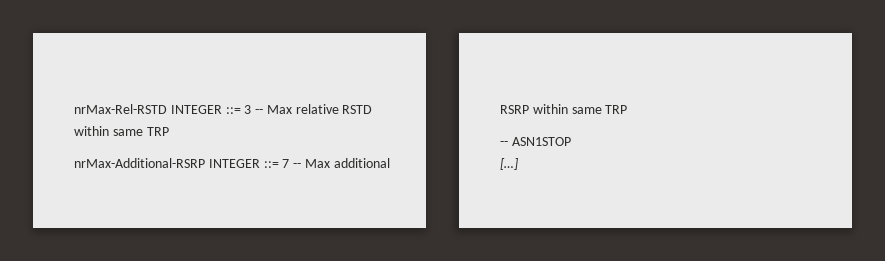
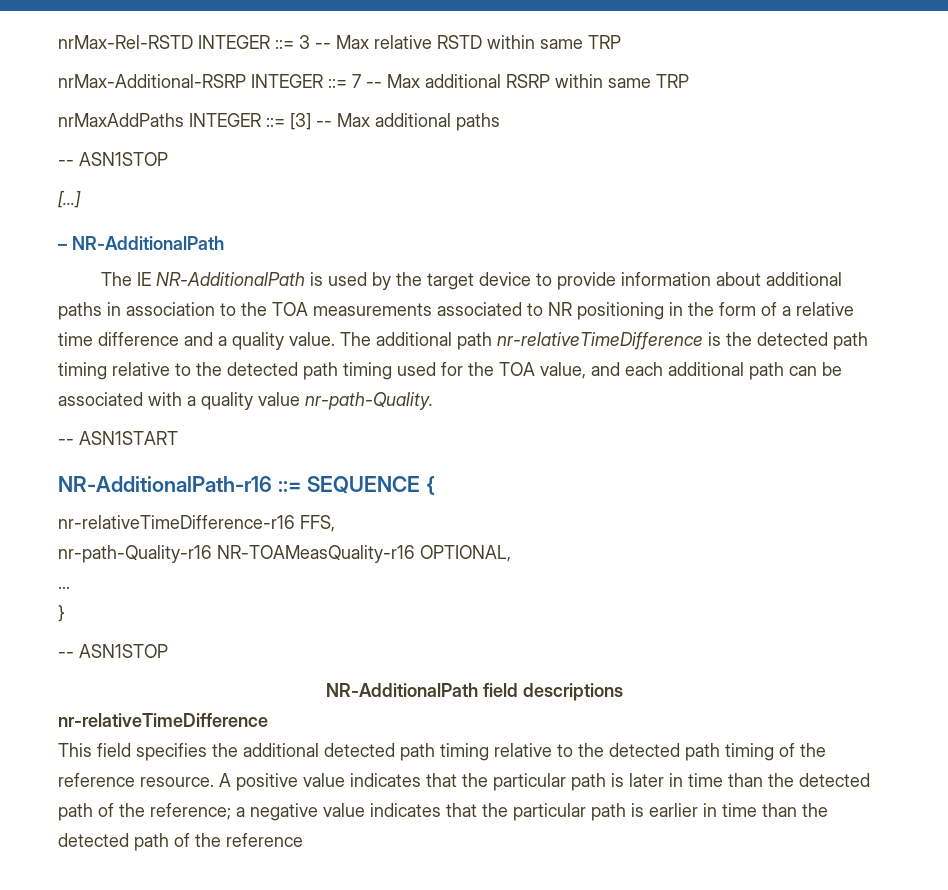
[500,137,571,146] [500,158,518,170] -- ASN1STOP // […] -> [58,113,500,131] [58,152,168,166] [58,191,81,208] [58,236,224,250] [100,272,842,290] [58,302,854,320] [58,332,868,350] [58,362,842,380] [58,392,433,410] [58,431,178,445] [58,475,436,495] [58,515,335,532] [58,545,511,563] [58,586,70,589] [58,605,65,622] [58,644,168,658] [325,683,623,701] [58,713,268,727] [58,743,826,761] [58,773,870,791] [58,803,828,821] [58,833,303,851] nrMaxAddPaths INTEGER ::= [3] -- Max additional paths // -- ASN1STOP // […] // – NR-AdditionalPath // The IE NR-AdditionalPath is used by the target device to provide information about additional paths in association to the TOA measurements associated to NR positioning in the form of a relative time difference and a quality value. The additional path nr-relativeTimeDifference is the detected path timing relative to the detected path timing used for the TOA value, and each additional path can be associated with a quality value nr-path-Quality. // -- ASN1START // NR-AdditionalPath-r16 ::= SEQUENCE { // nr-relativeTimeDifference-r16 FFS, // nr-path-Quality-r16 NR-TOAMeasQuality-r16 OPTIONAL, // ... // } // -- ASN1STOP // NR-AdditionalPath field descriptions // nr-relativeTimeDifference // This field specifies the additional detected path timing relative to the detected path timing of the reference resource. A positive value indicates that the particular path is later in time than the detected path of the reference; a negative value indicates that the particular path is earlier in time than the detected path of the reference

